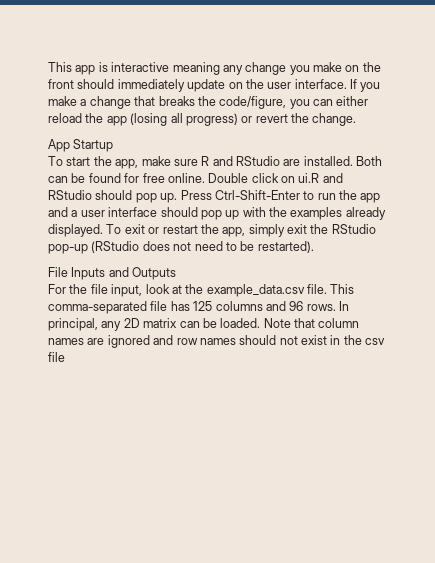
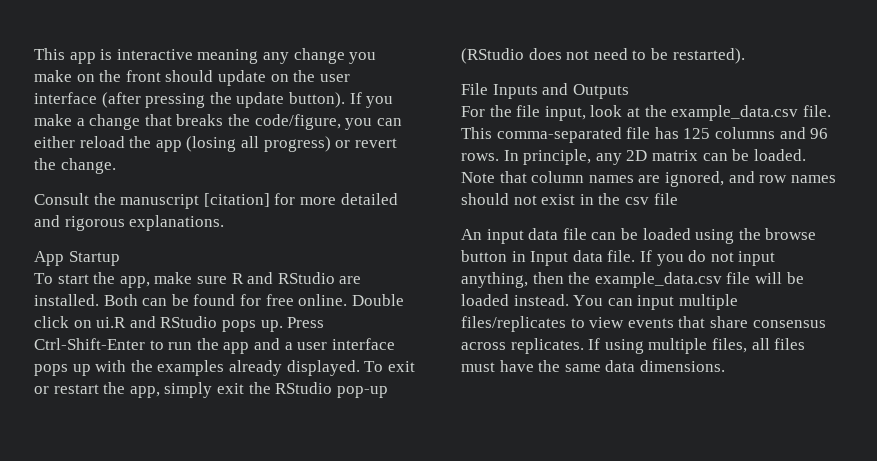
[117,79,185,92] immediately -> (214, 76) none
[294,79,347,89] interface. -> [34,92,345,108] interface (after pressing the update button).
(357, 119) none -> [34,193,398,209] [34,215,225,231] // Consult the manuscript [citation] for more detailed and rigorous explanations.
[95,190,157,203] should pop -> [221,320,256,332] pops
[160,207,222,220] should pop -> [34,364,68,376] pops
[48,318,98,331] principal, -> [523,149,592,165] principle,
[107,335,150,348] ignored -> [664,171,724,187] ignored,
(65, 357) none -> [461,228,817,244] [461,250,776,266] [461,272,804,288] [461,294,738,310] [461,316,826,332] [461,338,806,354] [461,360,725,372] // An input data file can be loaded using the browse button in Input data file. If you do not input anything, then the example_data.csv file will be loaded instead. You can input multiple files/replicates to view events that share consensus across replicates. If using multiple files, all files must have the same data dimensions.

